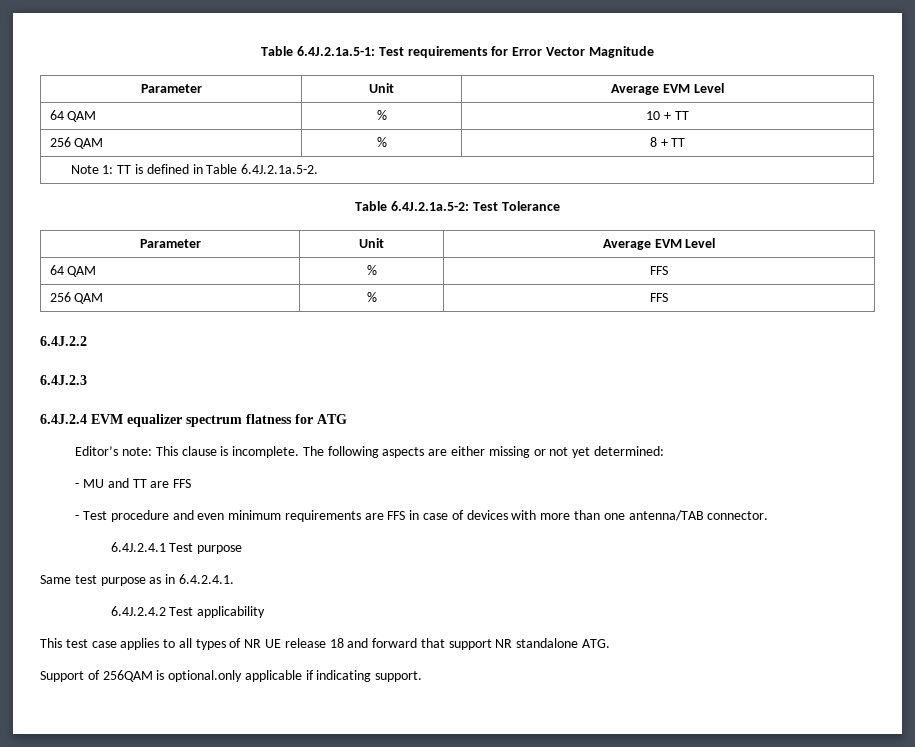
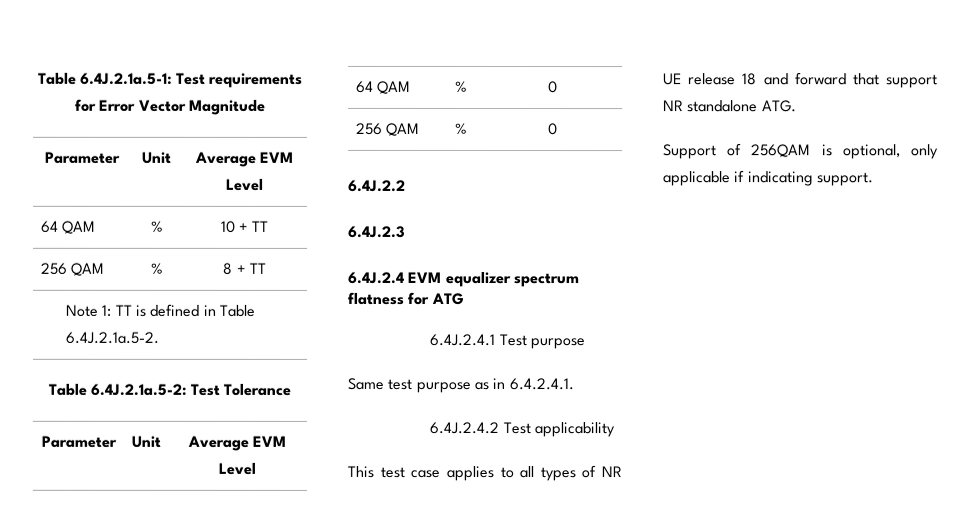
[650,266,668,275] [49,292,104,304] [366,292,377,302] [650,293,668,302] FFS // 256 QAM | % | FFS -> [548,81,558,94] [355,122,420,136] [455,122,468,134] [548,123,558,136] 0 // 256 QAM | % | 0
[75,446,664,458] [75,478,192,488] [75,510,769,522] // Editor’s note: This clause is incomplete. The following aspects are either missing or not yet determined: // - MU and TT are FFS // - Test procedure and even minimum requirements are FFS in case of devices with more than one antenna/TAB connector. -> (464, 298) none
[168,670,243,682] optional.only -> [842,144,939,160] optional, only

